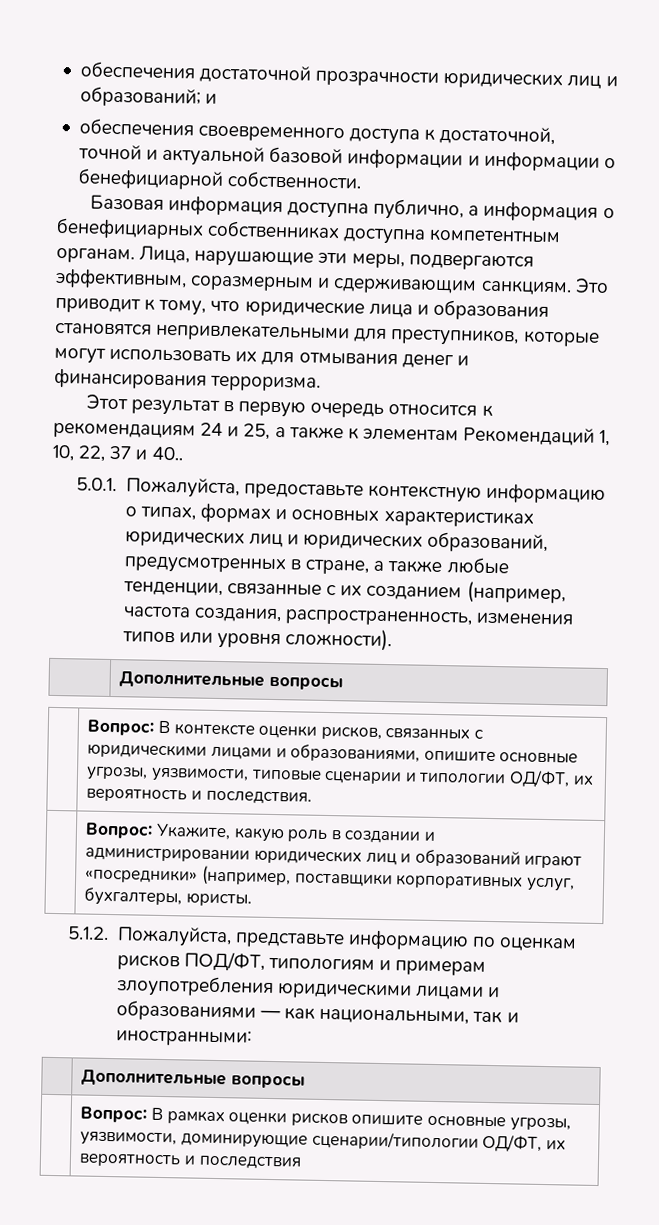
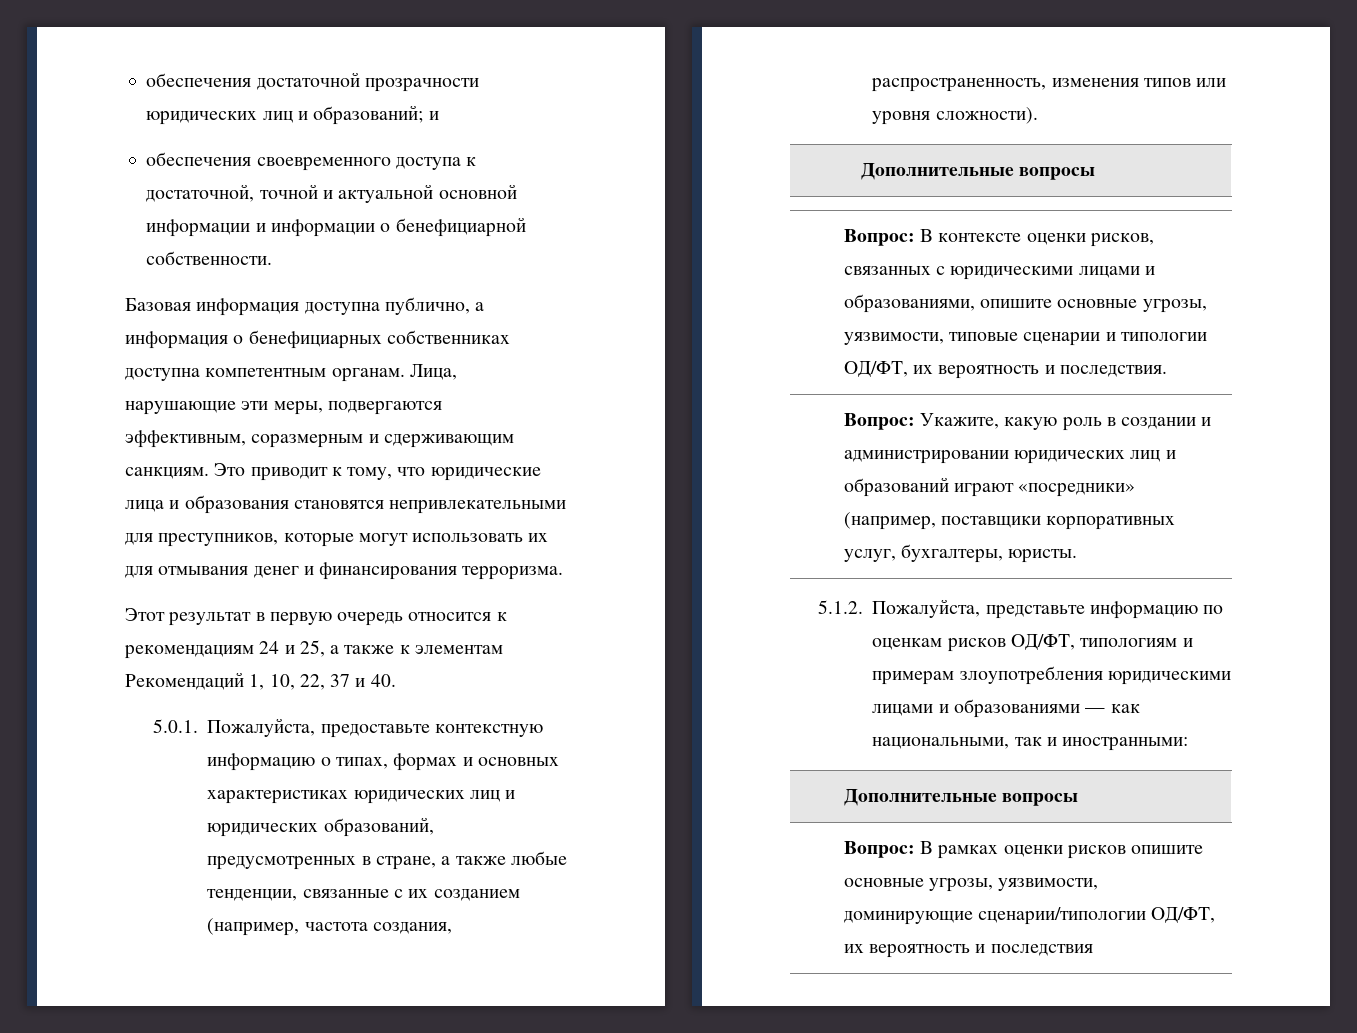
[269,146,344,164] базовой -> [438,184,517,199] основной
[151,446,184,461] 40.. -> [370,674,396,687] 40.
[183,951,265,972] ПОД/ФТ, -> [1010,634,1075,650] ОД/ФТ,

